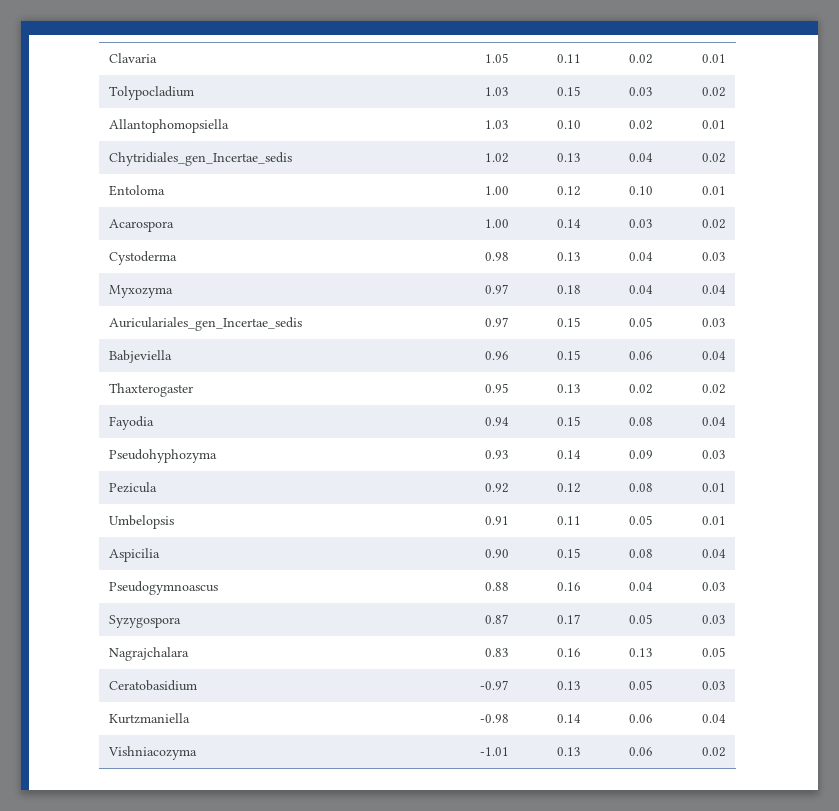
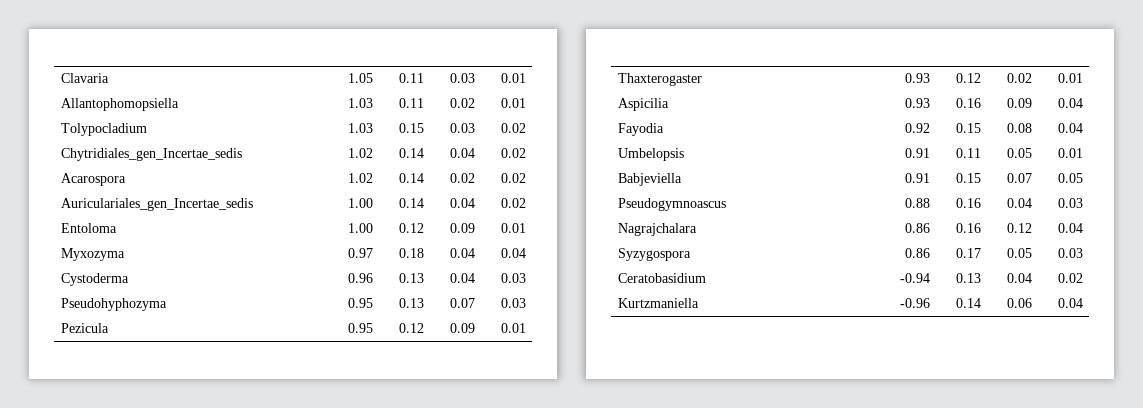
(581, 58) none -> [449,73,475,83] [500,73,526,83] [60,98,179,111] [347,98,373,108] [398,98,424,108] | 0.03 | 0.01 // Allantophomopsiella | 1.03 | 0.11
[109,119,230,133] [484,120,509,129] [556,120,581,129] [628,120,653,130] [701,120,726,129] [109,152,293,166] [484,153,509,163] [556,153,581,162] Allantophomopsiella | 1.03 | 0.10 | 0.02 | 0.01 // Chytridiales_gen_Incertae_sedis | 1.02 | 0.13 -> [60,148,242,161] [347,148,373,158] [398,148,424,158] [449,148,475,158] [500,148,526,158] [60,173,126,186] [347,173,373,183] [398,173,424,183] [449,173,475,183] [500,173,526,183] [60,198,253,211] [347,198,373,208] [398,198,424,208] Chytridiales_gen_Incertae_sedis | 1.02 | 0.14 | 0.04 | 0.02 // Acarospora | 1.02 | 0.14 | 0.02 | 0.02 // Auriculariales_gen_Incertae_sedis | 1.00 | 0.14
[628,186,653,195] [701,186,726,195] [109,219,175,232] [484,219,509,228] [556,219,581,228] [628,219,653,228] [701,219,726,229] [109,251,178,265] [484,252,509,261] [556,252,581,261] [628,252,653,261] [701,252,726,261] 0.10 | 0.01 // Acarospora | 1.00 | 0.14 | 0.03 | 0.02 // Cystoderma | 0.98 | 0.13 | 0.04 | 0.03 -> [449,223,475,233] [500,223,526,233] 0.09 | 0.01
[109,317,303,331] [484,317,509,327] [556,317,581,327] [628,317,653,327] [701,318,726,327] [109,350,173,363] [484,351,509,360] [556,350,581,360] [628,351,653,360] [701,351,726,360] [109,383,194,397] [484,383,509,393] [556,384,581,393] [628,384,653,394] [701,384,726,394] Auriculariales_gen_Incertae_sedis | 0.97 | 0.15 | 0.05 | 0.03 // Babjeviella | 0.96 | 0.15 | 0.06 | 0.04 // Thaxterogaster | 0.95 | 0.13 | 0.02 | 0.02 -> [60,273,129,286] [347,273,373,283] [398,273,424,283] [449,273,475,283] [500,273,526,283] [60,298,167,311] [347,298,373,308] [398,298,424,308] [449,298,475,308] [500,298,526,308] [60,323,109,333] [347,323,373,333] [398,323,424,333] [449,323,475,333] [500,323,526,333] [617,73,702,86] [904,73,930,83] [955,73,981,83] [1006,73,1032,83] [1057,73,1083,83] [617,98,669,111] [904,98,930,108] [955,98,981,108] [1006,98,1032,108] [1057,98,1083,108] Cystoderma | 0.96 | 0.13 | 0.04 | 0.03 // Pseudohyphozyma | 0.95 | 0.13 | 0.07 | 0.03 // Pezicula | 0.95 | 0.12 | 0.09 | 0.01 // Thaxterogaster | 0.93 | 0.12 | 0.02 | 0.01 // Aspicilia | 0.93 | 0.16 | 0.09 | 0.04
[484,417,509,426] [556,416,581,426] [628,417,653,426] [701,417,726,426] [109,449,218,463] [484,450,509,459] [556,450,581,459] [628,450,653,459] [701,450,726,459] [109,482,158,493] [484,483,509,493] [556,483,581,493] [628,483,653,492] [701,483,726,492] 0.94 | 0.15 | 0.08 | 0.04 // Pseudohyphozyma | 0.93 | 0.14 | 0.09 | 0.03 // Pezicula | 0.92 | 0.12 | 0.08 | 0.01 -> [904,123,930,133] [955,123,981,133] [1006,123,1032,133] [1057,123,1083,133] 0.92 | 0.15 | 0.08 | 0.04
[109,548,161,562] [484,549,509,558] [556,548,581,558] [628,549,653,558] [701,549,726,558] Aspicilia | 0.90 | 0.15 | 0.08 | 0.04 -> [617,173,682,186] [904,173,930,183] [955,173,981,183] [1006,173,1032,183] [1057,173,1083,183] Babjeviella | 0.91 | 0.15 | 0.07 | 0.05
(726, 586) none -> [617,223,697,236] [904,223,930,233] [955,223,981,233] [1006,223,1032,233] [1057,223,1083,233] // Nagrajchalara | 0.86 | 0.16 | 0.12 | 0.04
[484,614,509,624] 0.87 -> [904,248,930,258] 0.86
[109,647,190,661] [484,648,509,657] [556,648,581,657] [628,648,653,657] [701,647,726,657] [109,680,198,691] [479,680,509,690] [556,681,581,690] [628,680,653,690] [701,681,726,690] Nagrajchalara | 0.83 | 0.16 | 0.13 | 0.05 // Ceratobasidium | -0.97 | 0.13 | 0.05 | 0.03 -> [617,273,706,283] [899,273,930,283] [955,273,981,283] [1006,273,1032,283] [1057,273,1083,283] Ceratobasidium | -0.94 | 0.13 | 0.04 | 0.02
[479,714,509,723] -0.98 -> [899,298,930,308] -0.96
[108,746,198,760] [479,747,509,756] [556,747,581,756] [628,747,653,756] [701,747,726,757] // Vishniacozyma | -1.01 | 0.13 | 0.06 | 0.02 -> (1083, 303) none

